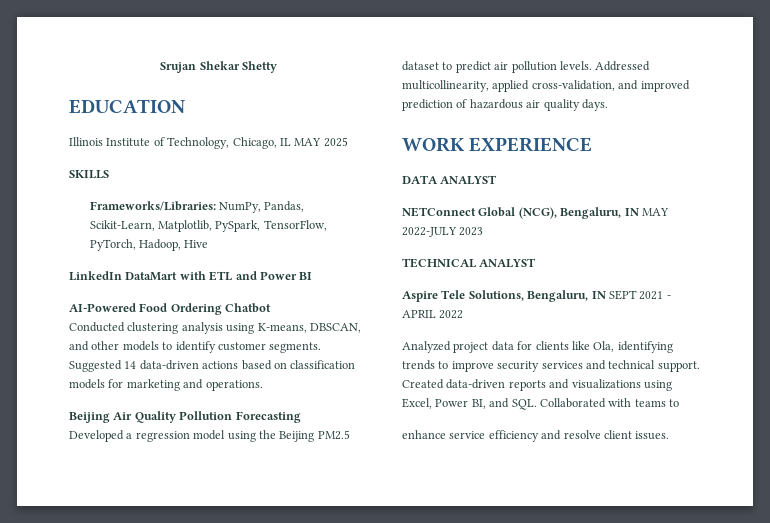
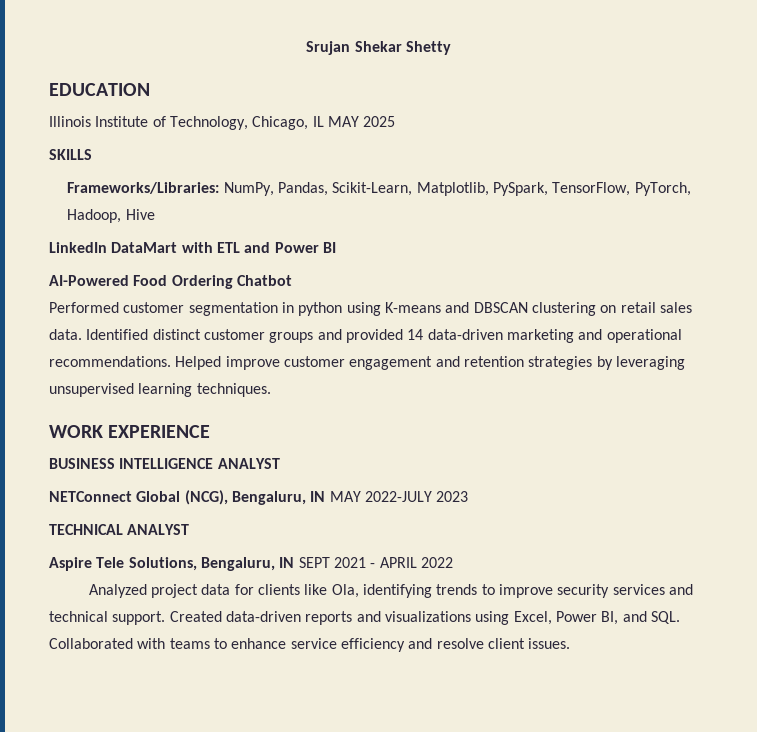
[69,322,361,334] [69,341,322,353] [69,360,356,372] [69,379,263,391] [69,411,301,423] [69,430,350,442] [402,61,651,73] [402,80,690,92] [402,99,608,111] Conducted clustering analysis using K-means, DBSCAN, and other models to identify customer segments. Suggested 14 data-driven actions based on classification models for marketing and operations. // Beijing Air Quality Pollution Forecasting // Developed a regression model using the Beijing PM2.5 dataset to predict air pollution levels. Addressed multicollinearity, applied cross-validation, and improved prediction of hazardous air quality days. -> [49,302,692,316] [49,329,682,343] [49,356,685,370] [49,383,271,397] Performed customer segmentation in python using K-means and DBSCAN clustering on retail sales data. Identified distinct customer groups and provided 14 data-driven marketing and operational recommendations. Helped improve customer engagement and retention strategies by leveraging unsupervised learning techniques.
[402,175,438,184] DATA -> [49,458,214,469] BUSINESS INTELLIGENCE
(679, 403) // -> (227, 643) none

